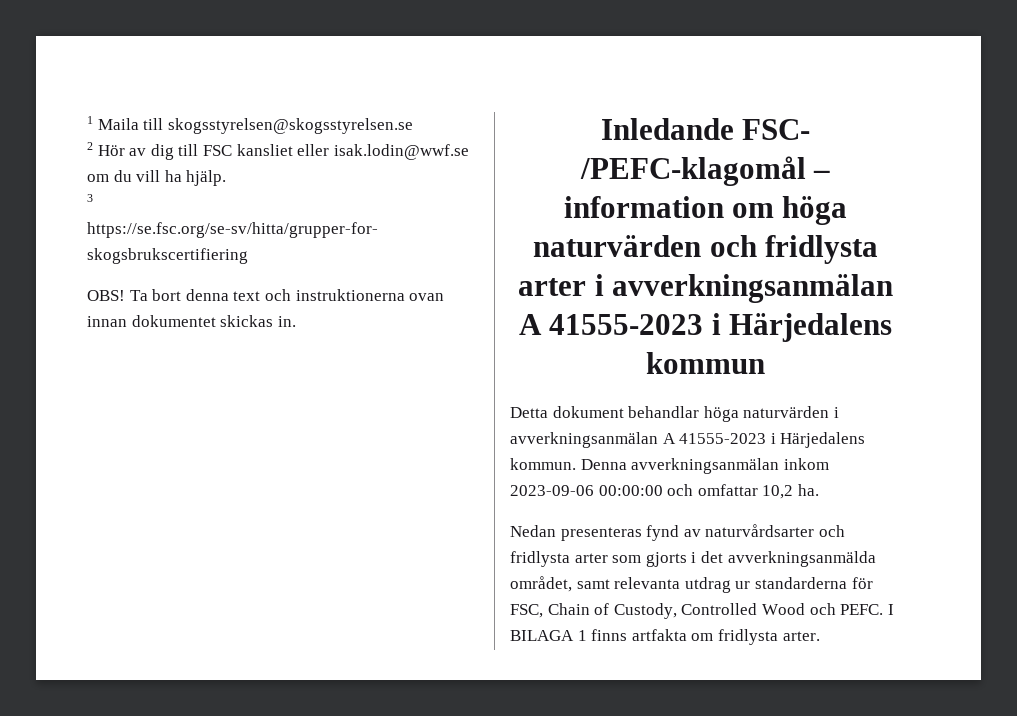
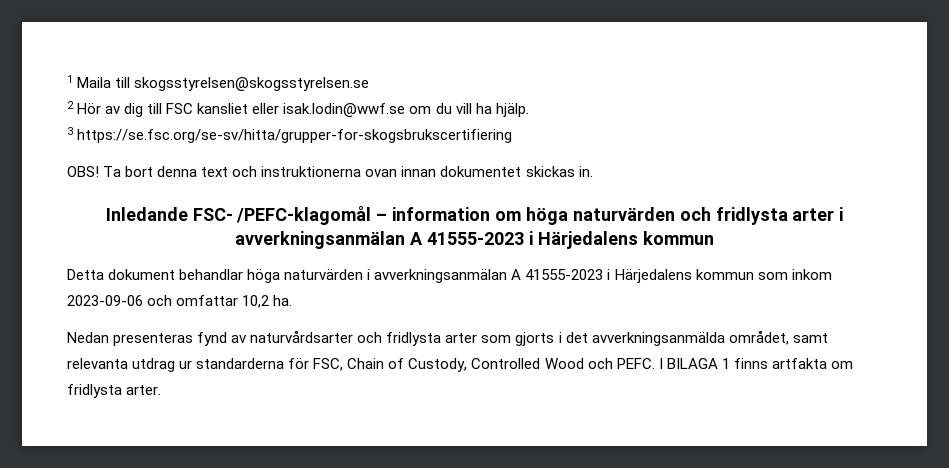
[510,458,780,474] kommun. Denna avverkningsanmälan -> [695,269,788,280] kommun som
[598,485,663,496] 00:00:00 -> (143, 300) none

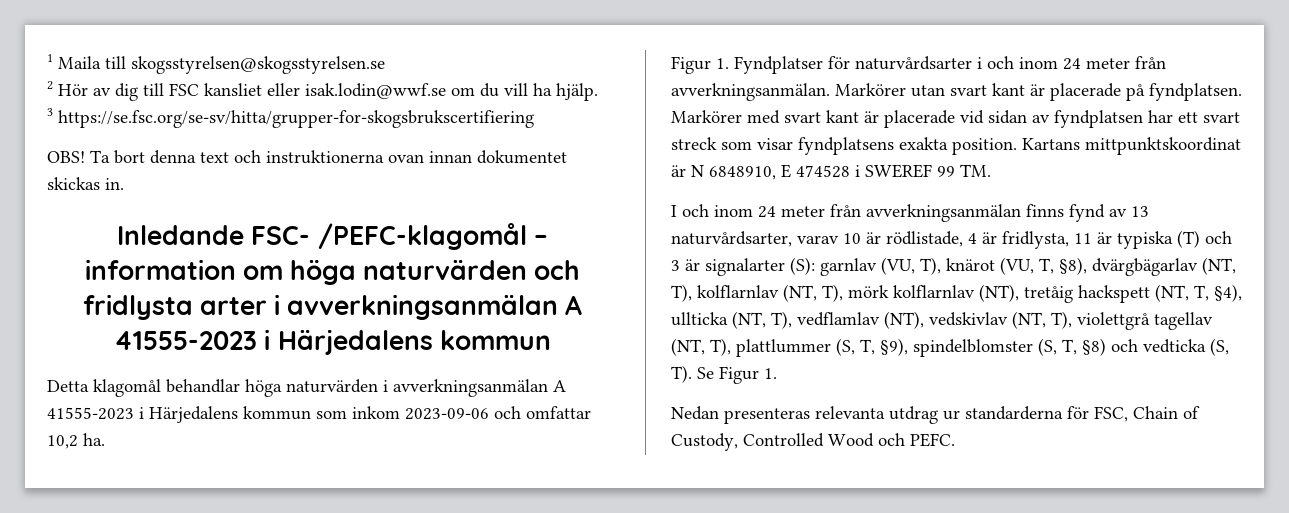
[108,269,176,280] dokument -> [93,379,161,397] klagomål
[67,330,828,346] Nedan presenteras fynd av naturvårdsarter och fridlysta arter som gjorts i det avverkningsanmälda området, samt -> [671,56,1166,74] [671,83,1242,101] [671,110,1240,128] [671,137,1241,155] [671,164,991,180] [671,204,1149,222] [671,230,1232,249] [671,257,1236,276] [671,284,1242,303] [671,311,1213,330] [671,338,1229,357] [671,365,777,384] [671,406,810,424] Figur 1. Fyndplatser för naturvårdsarter i och inom 24 meter från avverkningsanmälan. Markörer utan svart kant är placerade på fyndplatsen. Markörer med svart kant är placerade vid sidan av fyndplatsen har ett svart streck som visar fyndplatsens exakta position. Kartans mittpunktskoordinat är N 6848910, E 474528 i SWEREF 99 TM. // I och inom 24 meter från avverkningsanmälan finns fynd av 13 naturvårdsarter, varav 10 är rödlistade, 4 är fridlysta, 11 är typiska (T) och 3 är signalarter (S): garnlav (VU, T), knärot (VU, T, §8), dvärgbägarlav (NT, T), kolflarnlav (NT, T), mörk kolflarnlav (NT), tretåig hackspett (NT, T, §4), ullticka (NT, T), vedflamlav (NT), vedskivlav (NT, T), violettgrå tagellav (NT, T), plattlummer (S, T, §9), spindelblomster (S, T, §8) och vedticka (S, T). Se Figur 1. // Nedan presenteras
[658,358,853,369] [67,384,162,398] I BILAGA 1 finns artfakta om fridlysta arter. -> (955, 440) none

